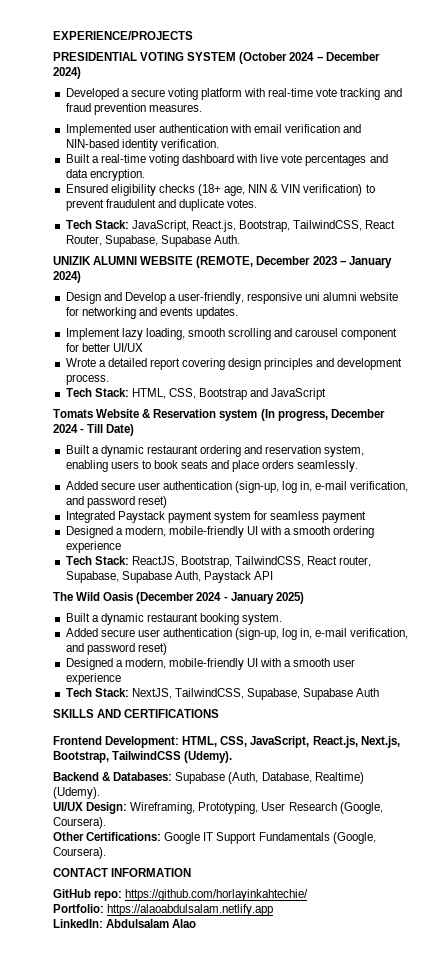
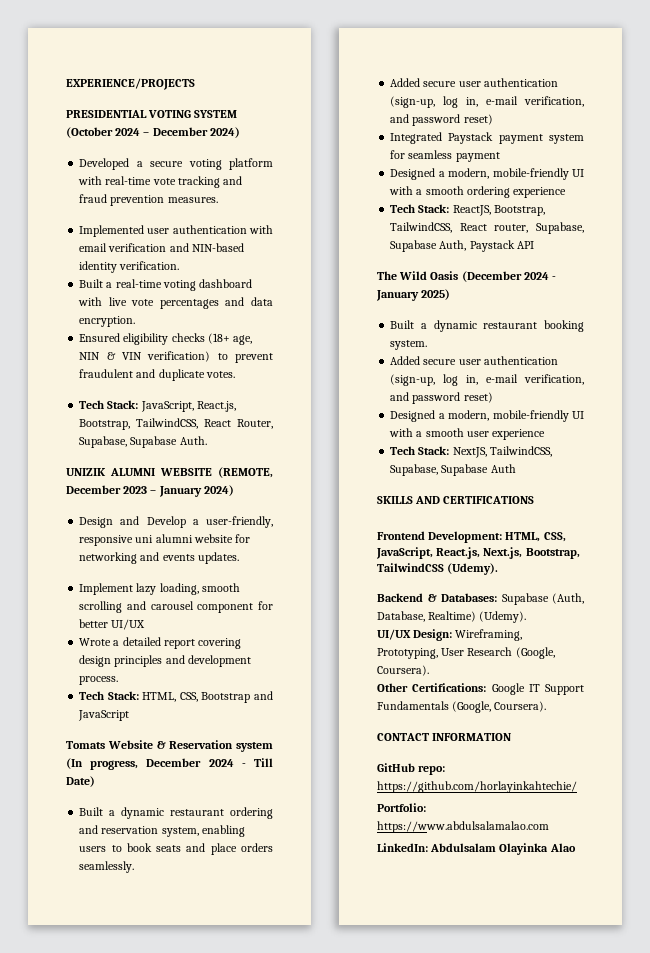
[107,904,274,916] https://alaoabdulsalam.netlify.app -> [377,821,549,833] https://www.abdulsalamalao.com
(170, 923) none -> [499,843,549,855] Olayinka

